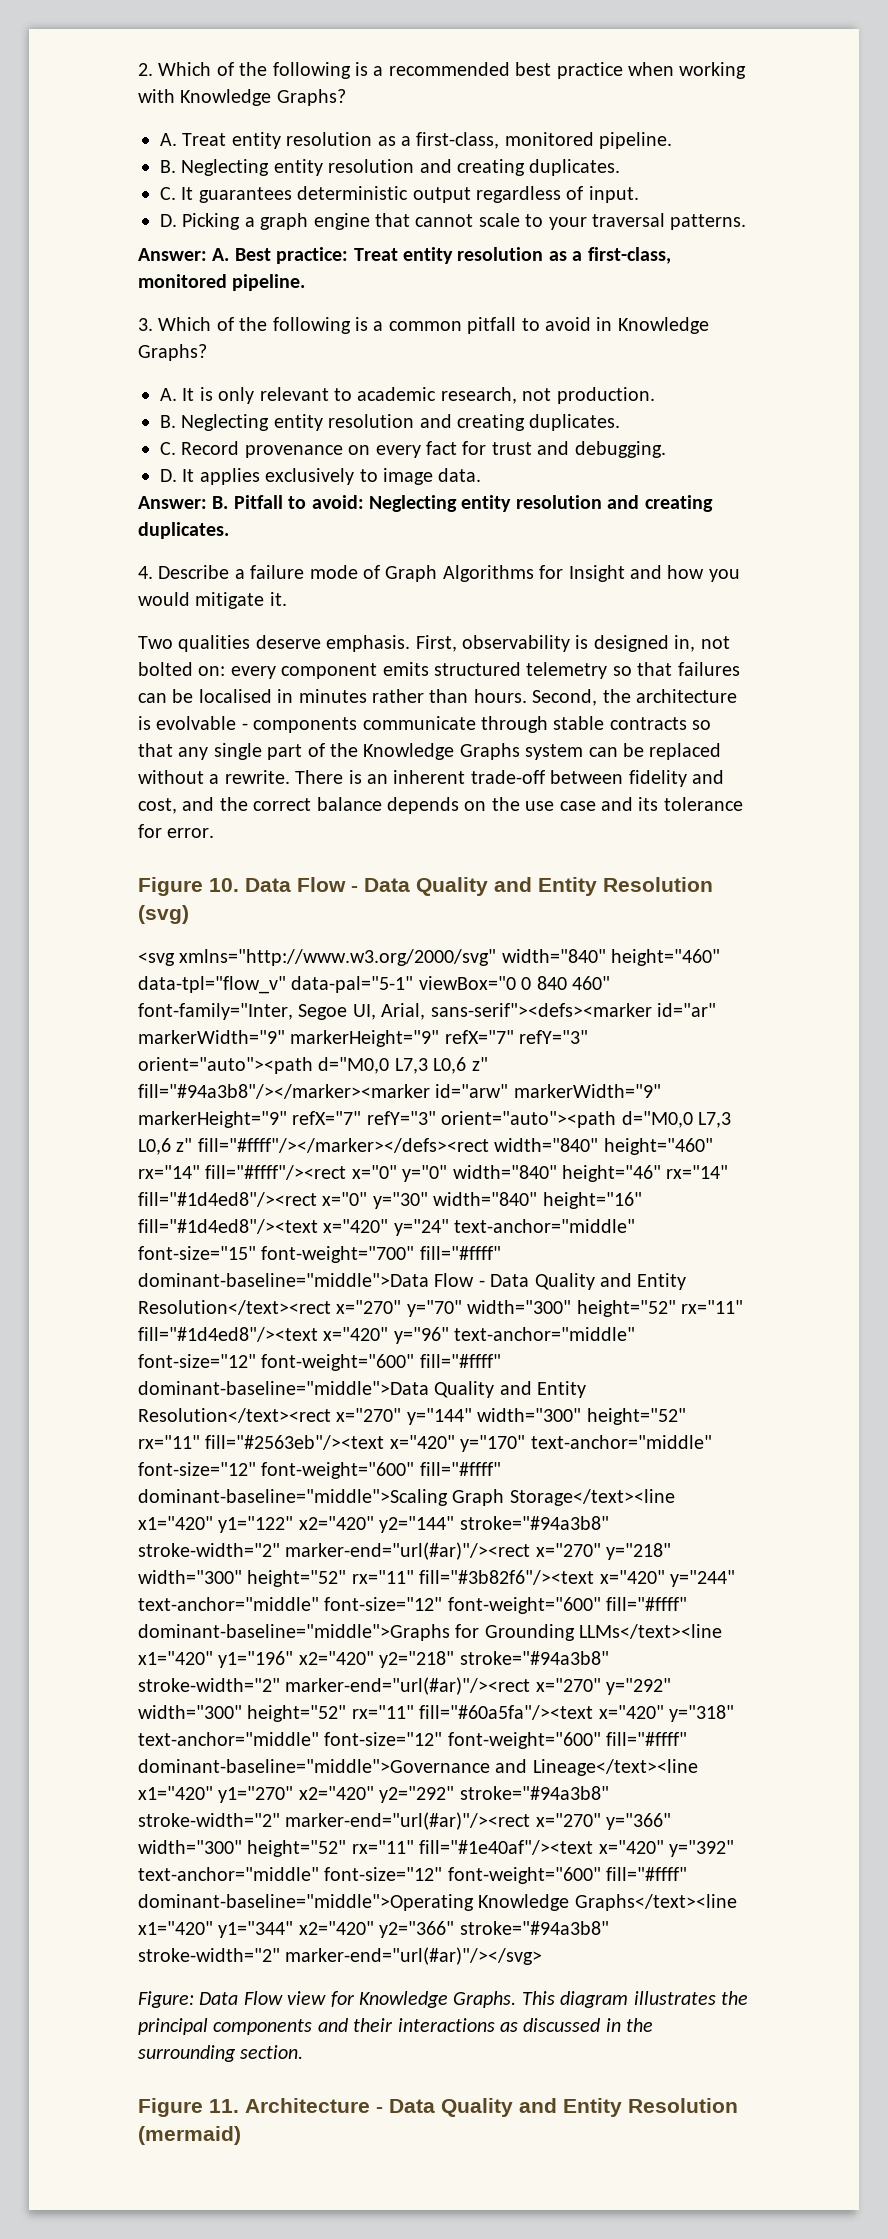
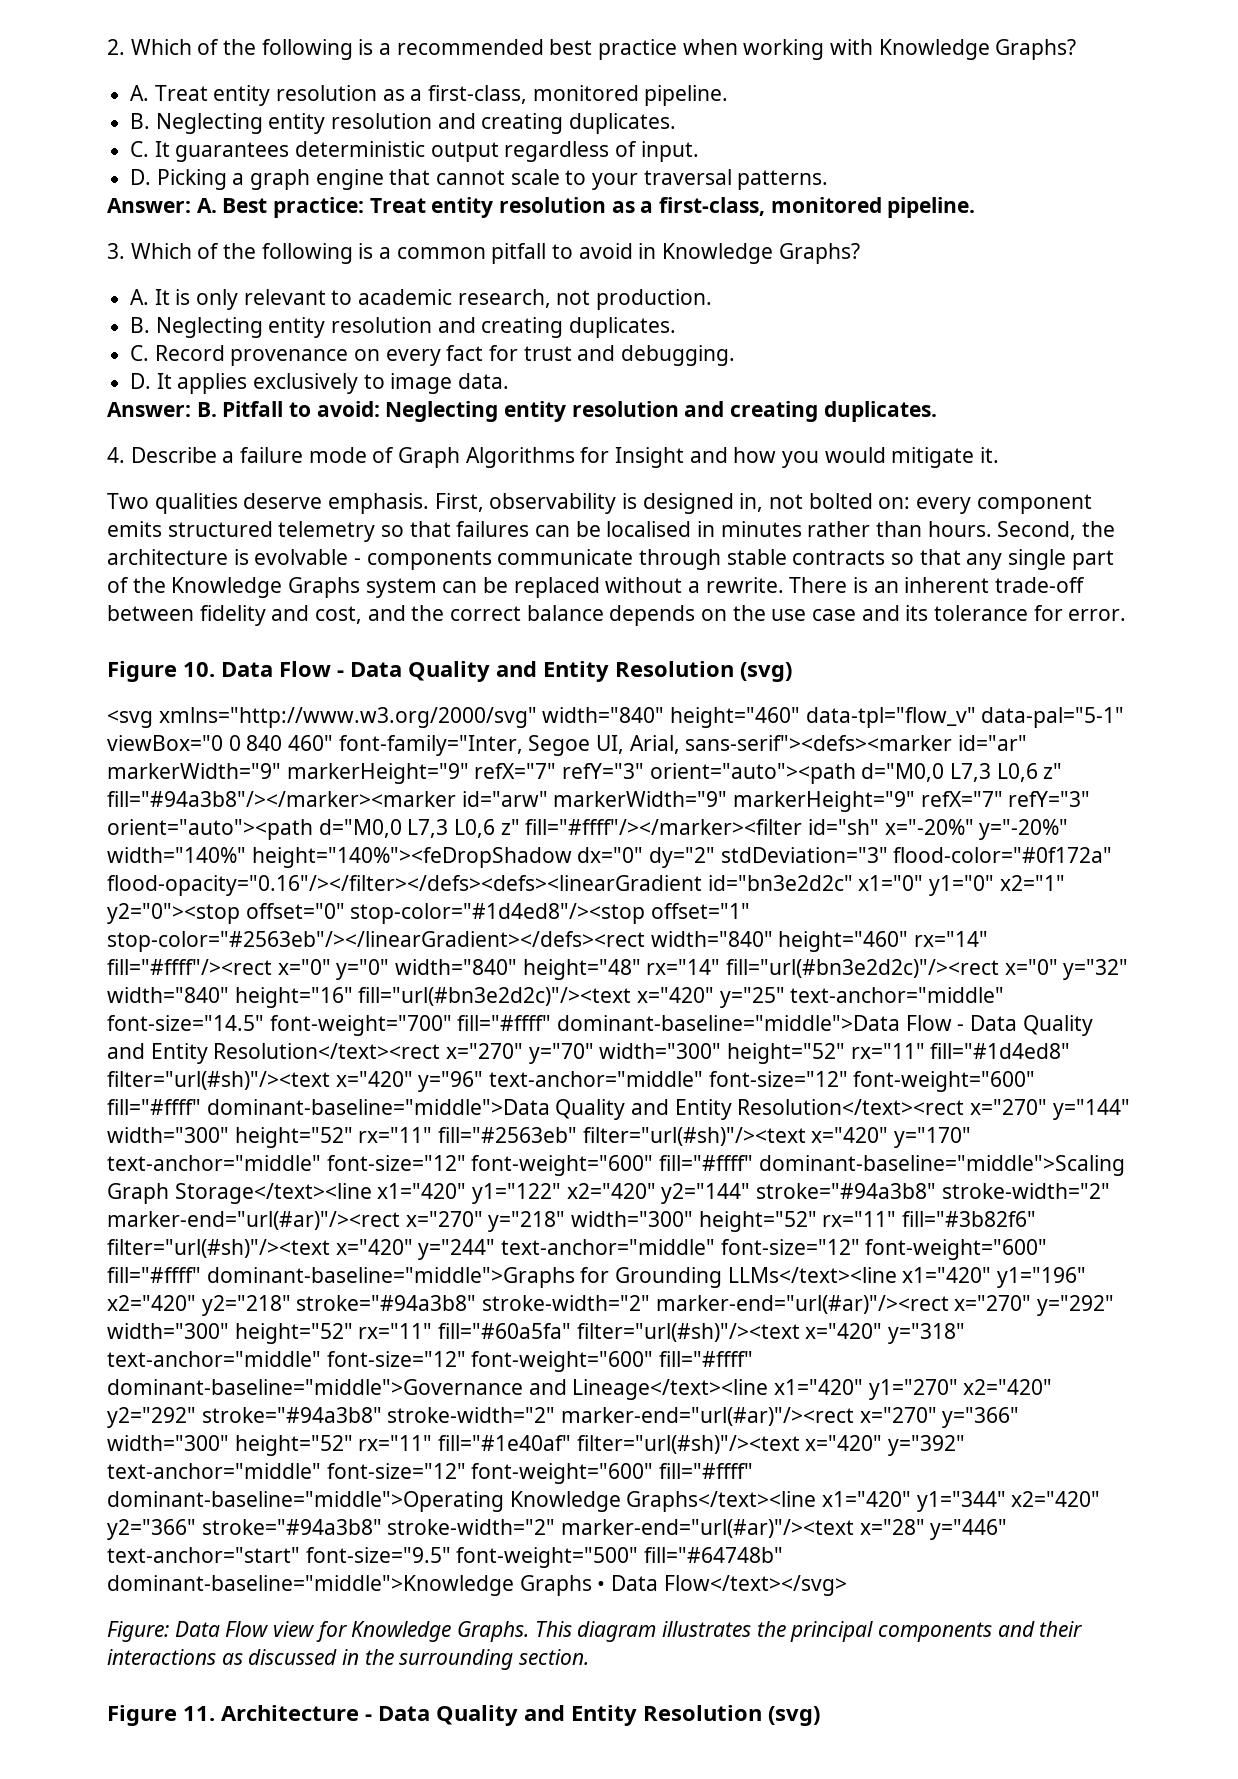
[197,1138,489,1153] fill="#ffff"/></marker></defs><rect -> [525,819,1069,840] [107,847,1113,868] [107,875,1065,896] [107,903,751,924] [107,931,645,952] fill="#ffff"/></marker><filter id="sh" x="-20%" y="-20%" width="140%" height="140%"><feDropShadow dx="0" dy="2" stdDeviation="3" flood-color="#0f172a" flood-opacity="0.16"/></filter></defs><defs><linearGradient id="bn3e2d2c" x1="0" y1="0" x2="1" y2="0"><stop offset="0" stop-color="#1d4ed8"/><stop offset="1" stop-color="#2563eb"/></linearGradient></defs><rect
[562,1165,729,1182] [138,1192,642,1209] [138,1219,636,1236] [138,1246,256,1260] height="46" rx="14" fill="#1d4ed8"/><rect x="0" y="30" width="840" height="16" fill="#1d4ed8"/><text x="420" y="24" text-anchor="middle" font-size="15" -> [522,959,1129,980] [107,987,1005,1008] [107,1015,264,1031] height="48" rx="14" fill="url(#bn3e2d2c)"/><rect x="0" y="32" width="840" height="16" fill="url(#bn3e2d2c)"/><text x="420" y="25" text-anchor="middle" font-size="14.5"
[138,1327,318,1342] fill="#1d4ed8"/><text -> [930,1043,1071,1059] [107,1071,330,1090] fill="#1d4ed8" filter="url(#sh)"/><text
[205,1435,385,1450] fill="#2563eb"/><text -> [438,1127,806,1146] fill="#2563eb" filter="url(#sh)"/><text
[419,1570,595,1585] fill="#3b82f6"/><text -> [902,1211,1037,1227] [107,1239,330,1258] fill="#3b82f6" filter="url(#sh)"/><text
[419,1705,594,1720] fill="#60a5fa"/><text -> [438,1323,800,1342] fill="#60a5fa" filter="url(#sh)"/><text
[419,1840,594,1855] fill="#1e40af"/><text -> [438,1435,800,1454] fill="#1e40af" filter="url(#sh)"/><text
[285,1947,543,1965] marker-end="url(#ar)"/></svg> -> [561,1519,1008,1540] [107,1547,784,1568] [107,1575,847,1596] marker-end="url(#ar)"/><text x="28" y="446" text-anchor="start" font-size="9.5" font-weight="500" fill="#64748b" dominant-baseline="middle">Knowledge Graphs • Data Flow</text></svg>
[138,2126,241,2145] (mermaid) -> [768,1706,820,1726] (svg)

